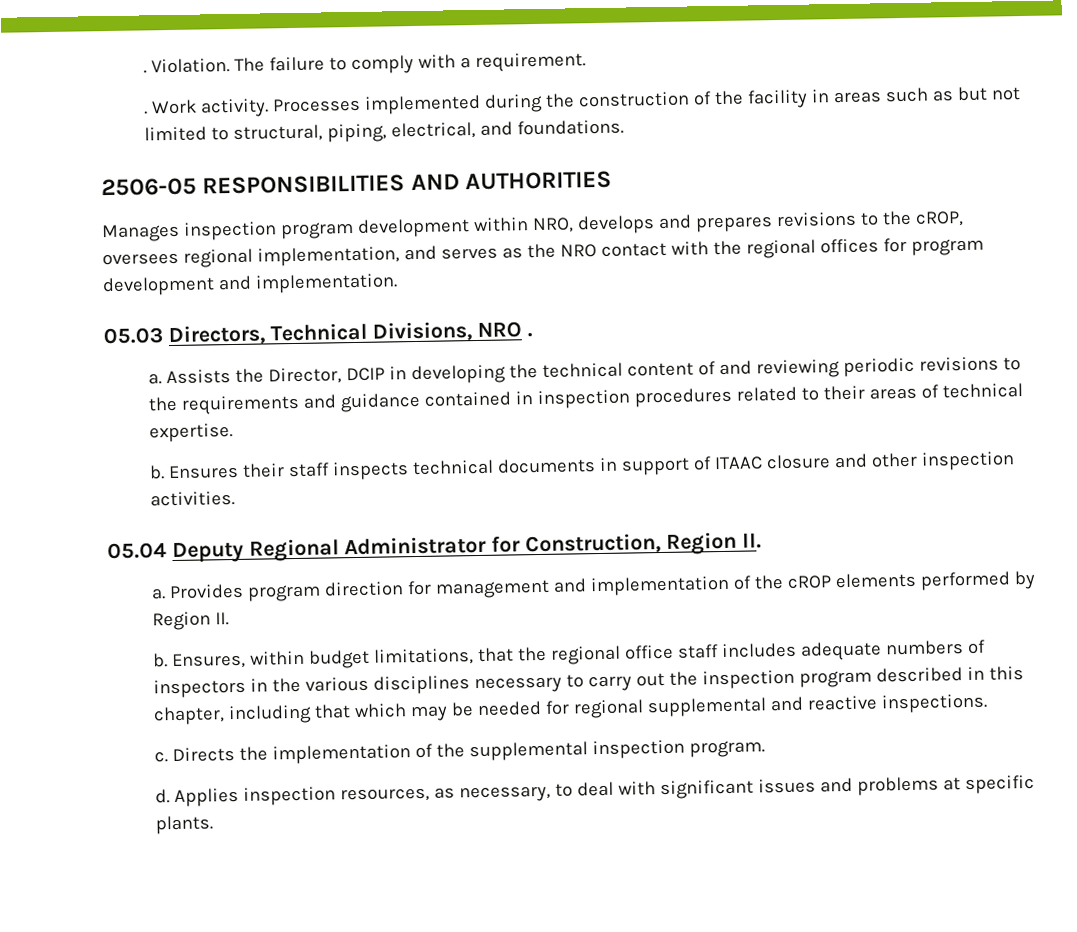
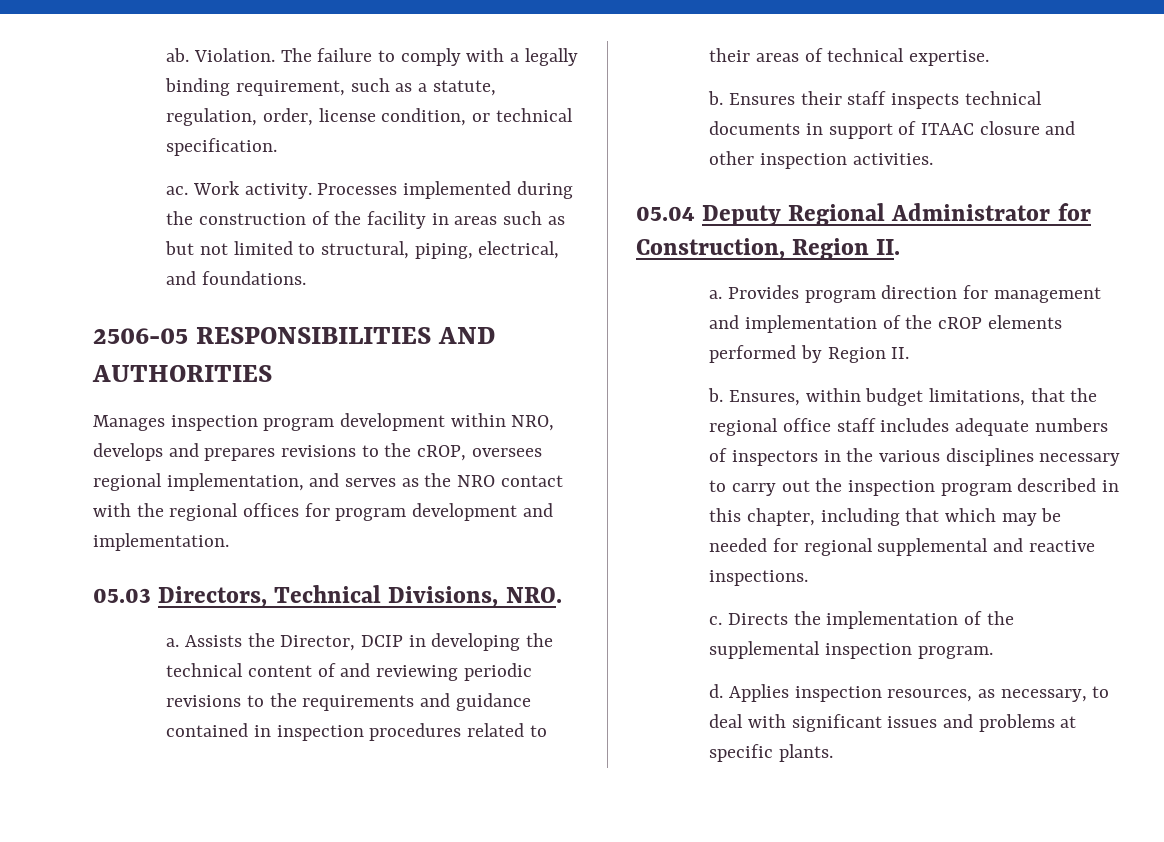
[142,70,147,74] . -> [166,48,190,62] ab.
[474,52,586,72] [143,111,148,115] requirement. // . -> [524,48,578,66] [165,78,496,96] [166,108,573,126] [166,138,278,156] [166,186,189,195] legally binding requirement, such as a statute, regulation, order, license condition, or technical specification. // ac.
[477,321,534,338] NRO . -> [505,587,562,603] NRO.

